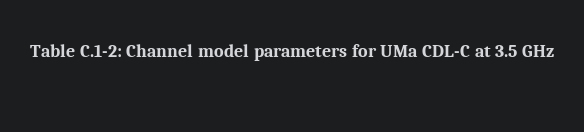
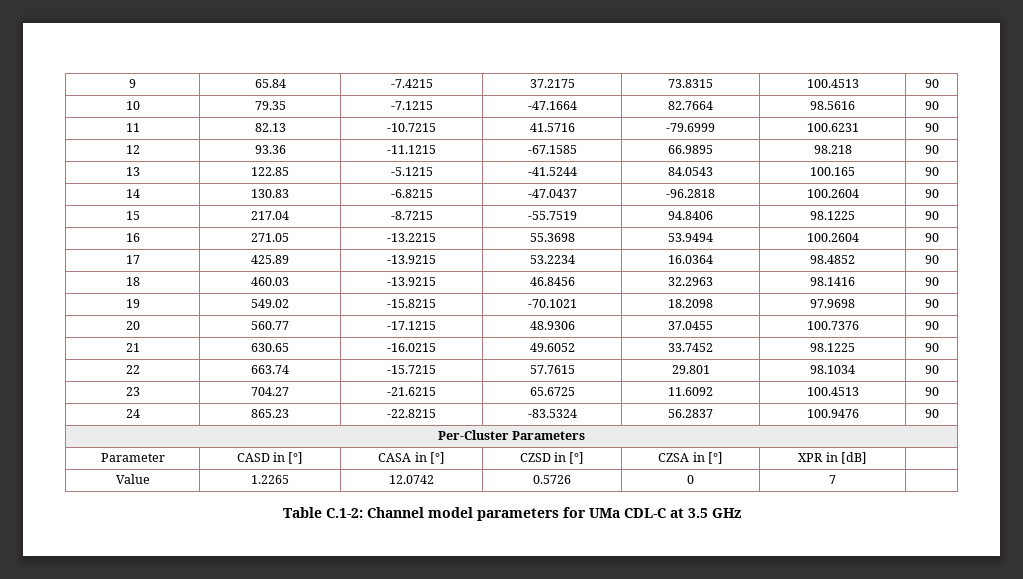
(29, 50) none -> [129,79,136,88] [254,79,286,88] [390,79,433,88] [529,79,575,88] [668,79,713,88] [806,79,859,88] [924,79,939,88] [125,101,140,110] [254,101,286,110] [390,101,433,110] [527,101,577,110] [668,101,713,110] [810,101,855,110] [924,101,939,110] [125,123,140,132] [254,123,286,132] [387,123,436,132] [529,123,575,132] [666,123,715,132] [806,123,859,132] [924,123,939,132] [125,145,140,154] [254,145,286,154] [387,145,436,154] [527,145,577,154] [668,145,713,154] [813,145,852,154] [924,145,939,154] [125,167,140,176] [251,167,289,176] [390,167,433,176] [527,167,577,176] [668,167,713,176] [810,167,855,176] [924,167,939,176] [125,189,140,198] [251,189,289,198] [390,189,433,198] [527,189,577,198] [666,189,715,198] [806,189,859,198] [924,189,939,198] [125,211,140,220] [251,211,289,220] [390,211,433,220] [527,211,577,220] [668,211,713,220] [810,211,855,220] [924,211,939,220] [125,233,140,242] [251,233,289,242] [387,233,436,242] [529,233,575,242] [668,233,713,242] [806,233,859,242] [924,233,939,242] [125,255,140,264] [251,255,289,264] [387,255,436,264] [529,255,575,264] [668,255,713,264] [810,255,855,264] [924,255,939,264] [125,277,140,286] [251,277,289,286] [387,277,436,286] [529,277,575,286] [668,277,713,286] [810,277,855,286] [924,277,939,286] [125,299,140,308] [251,299,289,308] [387,299,436,308] [527,299,577,308] [668,299,713,308] [810,299,855,308] [924,299,939,308] [125,321,140,330] [251,321,289,330] [387,321,436,330] [529,321,575,330] [668,321,713,330] [806,321,859,330] [924,321,939,330] [125,343,140,352] [251,343,289,352] [387,343,436,352] [529,343,575,352] [668,343,713,352] [810,343,855,352] [924,343,939,352] [125,365,140,374] [251,365,289,374] [387,365,436,374] [529,365,575,374] [671,365,710,374] [810,365,855,374] [924,365,939,374] [125,387,140,396] [251,387,289,396] [387,387,436,396] [529,387,575,396] [668,387,713,396] [806,387,859,396] [924,387,939,396] [125,409,140,418] [251,409,289,418] [387,409,436,418] [527,409,577,418] [668,409,713,418] [806,409,859,418] [924,409,939,418] [437,430,586,440] [100,453,165,462] [236,452,304,464] [378,452,445,464] [519,452,585,464] [658,452,723,464] [798,452,867,464] [115,474,150,484] [251,475,289,484] [389,475,434,484] [533,475,571,484] [687,475,694,484] [829,475,836,484] 9 | 65.84 | -7.4215 | 37.2175 | 73.8315 | 100.4513 | 90 // 10 | 79.35 | -7.1215 | -47.1664 | 82.7664 | 98.5616 | 90 // 11 | 82.13 | -10.7215 | 41.5716 | -79.6999 | 100.6231 | 90 // 12 | 93.36 | -11.1215 | -67.1585 | 66.9895 | 98.218 | 90 // 13 | 122.85 | -5.1215 | -41.5244 | 84.0543 | 100.165 | 90 // 14 | 130.83 | -6.8215 | -47.0437 | -96.2818 | 100.2604 | 90 // 15 | 217.04 | -8.7215 | -55.7519 | 94.8406 | 98.1225 | 90 // 16 | 271.05 | -13.2215 | 55.3698 | 53.9494 | 100.2604 | 90 // 17 | 425.89 | -13.9215 | 53.2234 | 16.0364 | 98.4852 | 90 // 18 | 460.03 | -13.9215 | 46.8456 | 32.2963 | 98.1416 | 90 // 19 | 549.02 | -15.8215 | -70.1021 | 18.2098 | 97.9698 | 90 // 20 | 560.77 | -17.1215 | 48.9306 | 37.0455 | 100.7376 | 90 // 21 | 630.65 | -16.0215 | 49.6052 | 33.7452 | 98.1225 | 90 // 22 | 663.74 | -15.7215 | 57.7615 | 29.801 | 98.1034 | 90 // 23 | 704.27 | -21.6215 | 65.6725 | 11.6092 | 100.4513 | 90 // 24 | 865.23 | -22.8215 | -83.5324 | 56.2837 | 100.9476 | 90 // Per-Cluster Parameters // Parameter | CASD in [°] | CASA in [°] | CZSD in [°] | CZSA in [°] | XPR in [dB] | // Value | 1.2265 | 12.0742 | 0.5726 | 0 | 7 | //

